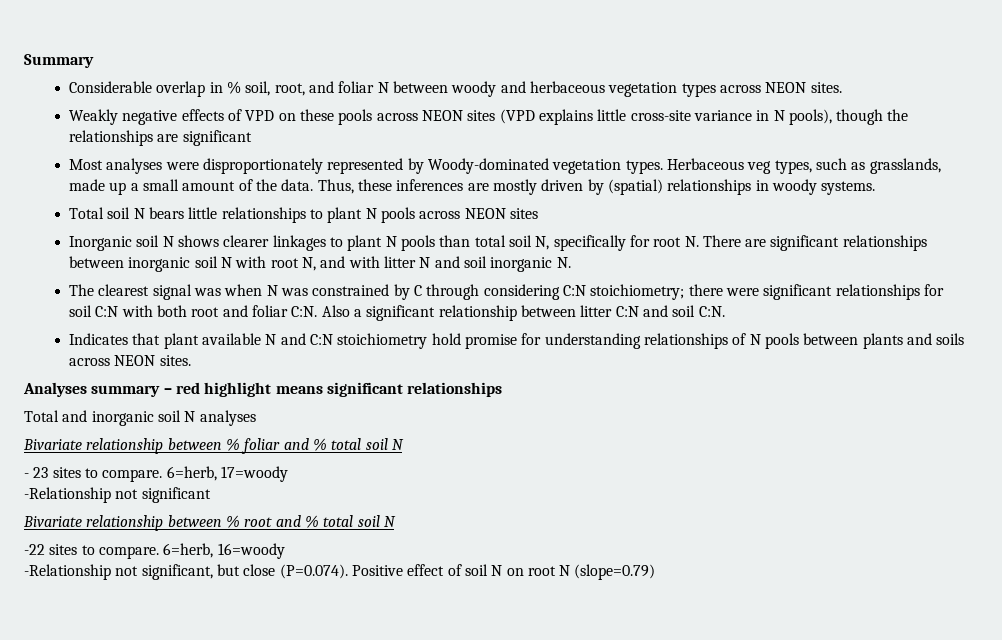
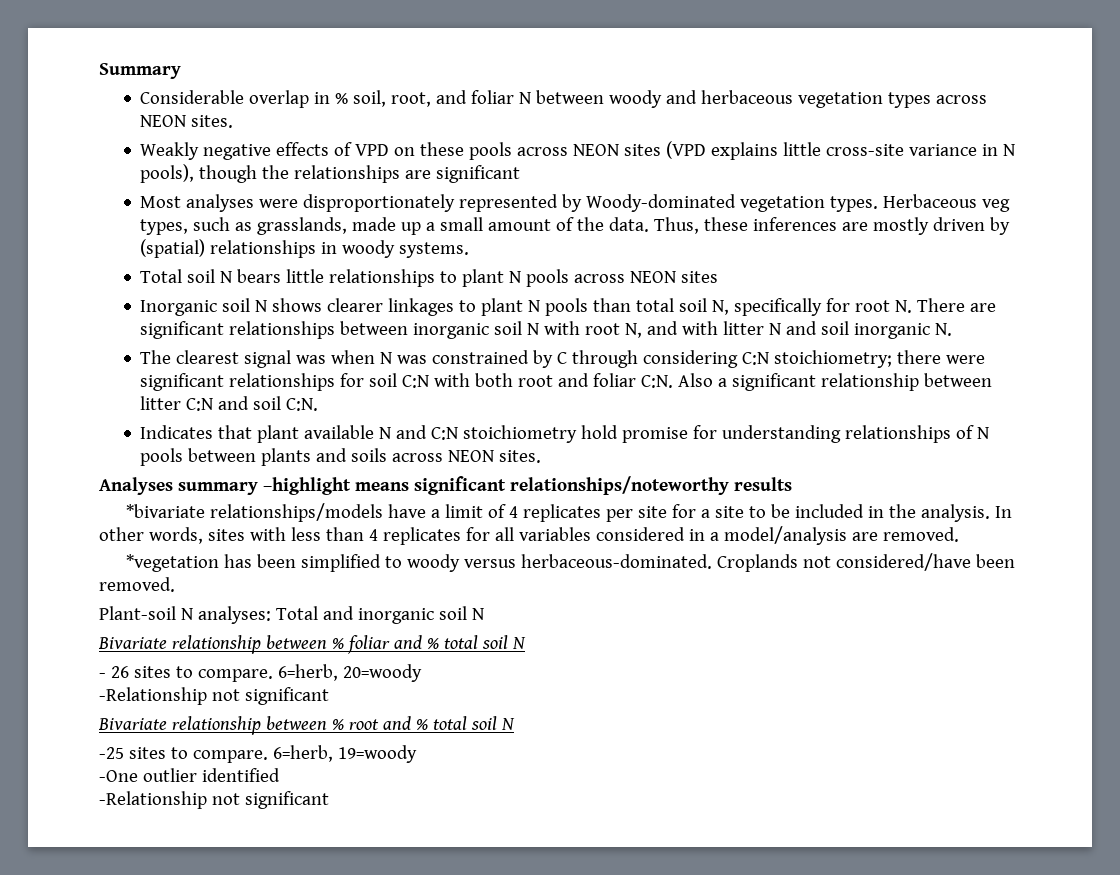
[163,382,503,397] – red highlight means significant relationships // -> [262,476,792,495] [125,503,1012,522] [99,526,959,545] [125,553,1015,572] [99,577,175,592] [99,606,271,624] –highlight means significant relationships/noteworthy results // *bivariate relationships/models have a limit of 4 replicates per site for a site to be included in the analysis. In other words, sites with less than 4 replicates for all variables considered in a model/analysis are removed. // *vegetation has been simplified to woody versus herbaceous-dominated. Croplands not considered/have been removed. // Plant-soil N analyses:
[199,410,256,426] analyses -> (484, 614) none
[33,466,288,482] 23 sites to compare. 6=herb, 17=woody -> [110,664,422,682] 26 sites to compare. 6=herb, 20=woody
[24,543,285,559] [24,564,656,580] -22 sites to compare. 6=herb, 16=woody // -Relationship not significant, but close (P=0.074). Positive effect of soil N on root N (slope=0.79) -> [99,745,417,763] [99,768,280,782] [99,791,329,809] -25 sites to compare. 6=herb, 19=woody // -One outlier identified // -Relationship not significant

